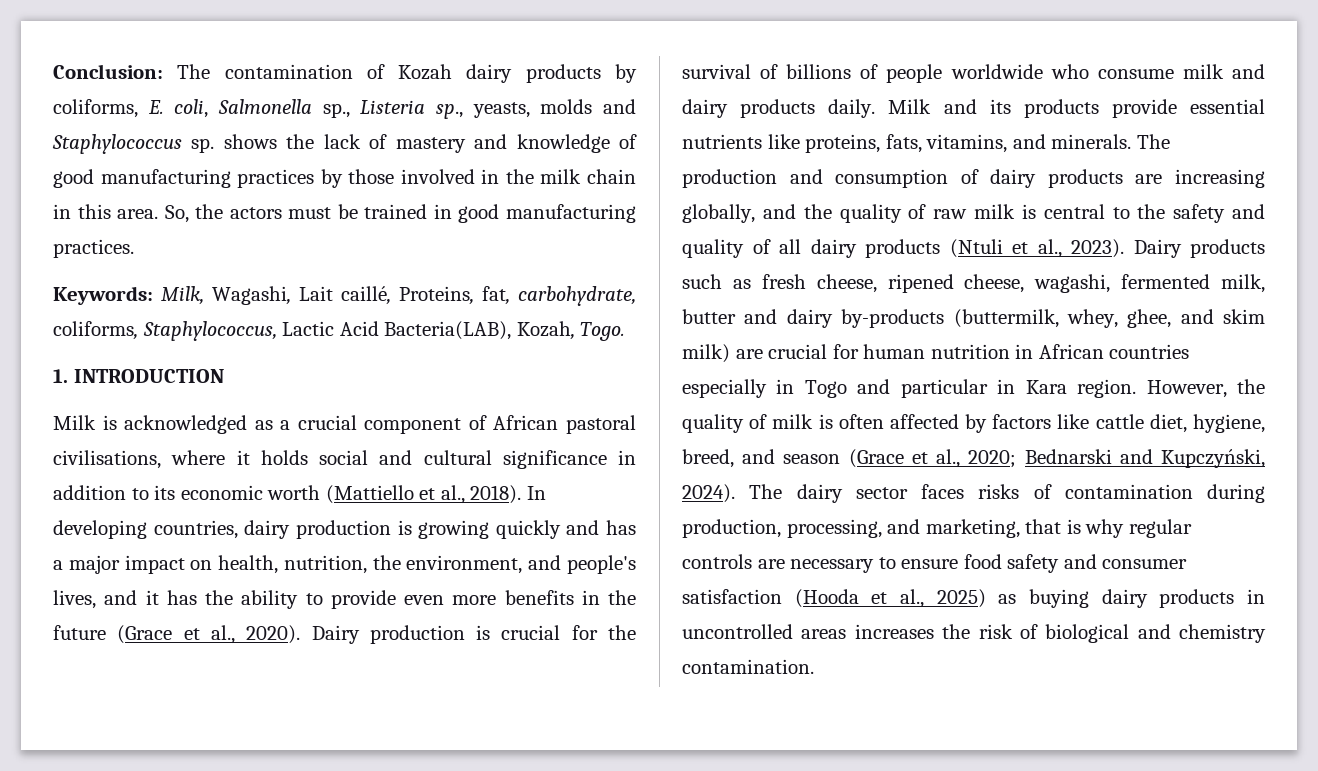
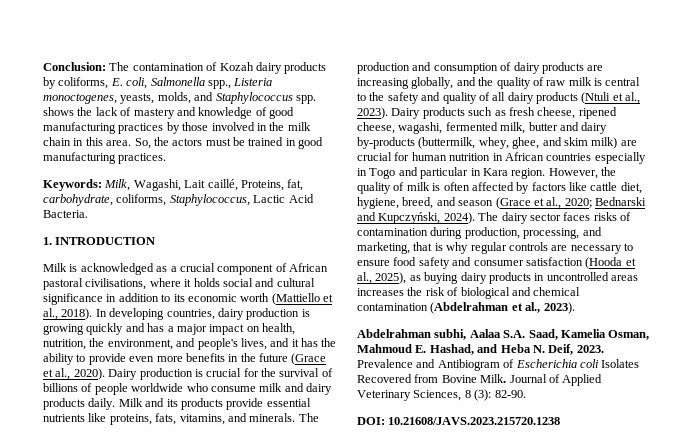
[322,99,593,119] sp., Listeria sp., yeasts, molds -> [207,78,273,89] [43,92,191,104] spp., Listeria monoctogenes, yeasts, molds,
[191,138,215,153] sp. -> [295,95,316,104] spp.
[384,321,626,341] Bacteria(LAB), Kozah, Togo. -> [43,210,88,218] Bacteria.
[936,589,986,608] 2025) -> [375,272,407,284] 2025),
[1179,624,1266,643] [682,659,814,674] chemistry contamination. -> [533,287,581,296] [357,302,575,314] [357,329,650,340] [357,344,604,355] [357,359,640,371] [357,374,603,386] [357,389,526,401] [357,417,561,425] chemical contamination (Abdelrahman et al., 2023). // Abdelrahman subhi, Aalaa S.A. Saad, Kamelia Osman, Mahmoud E. Hashad, and Heba N. Deif, 2023. Prevalence and Antibiogram of Escherichia coli Isolates Recovered from Bovine Milk. Journal of Applied Veterinary Sciences, 8 (3): 82-90. // DOI: 10.21608/JAVS.2023.215720.1238

